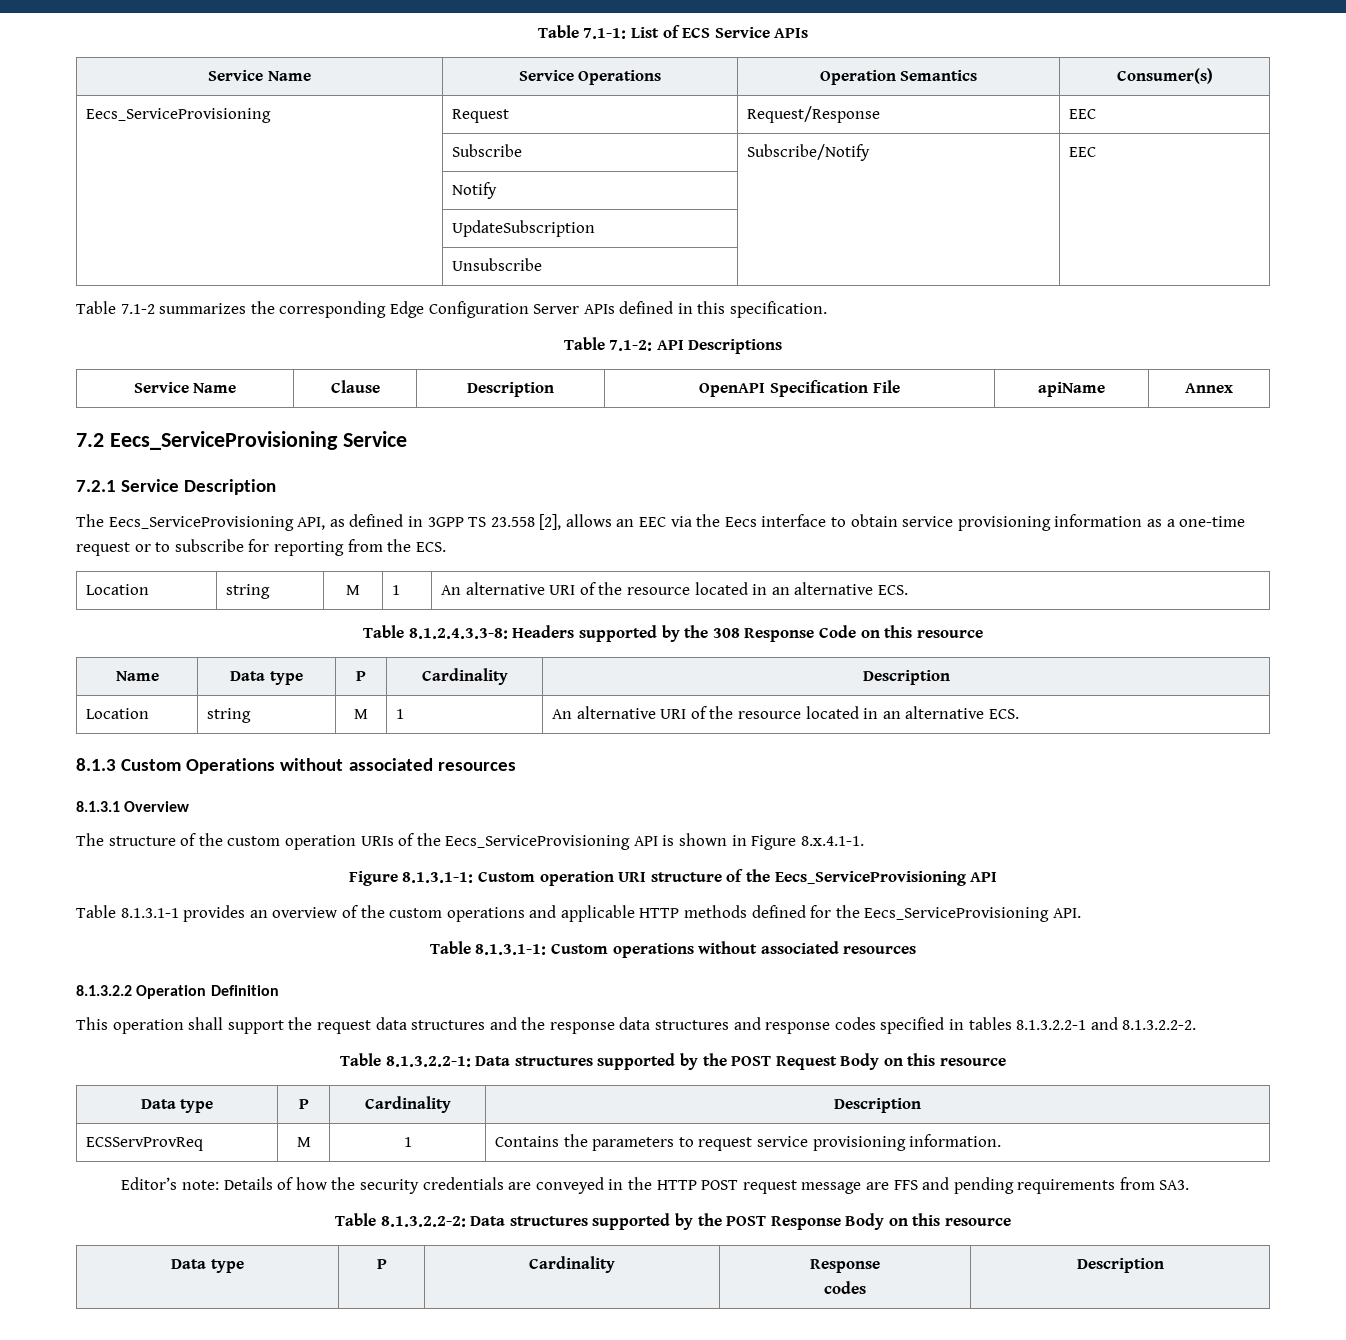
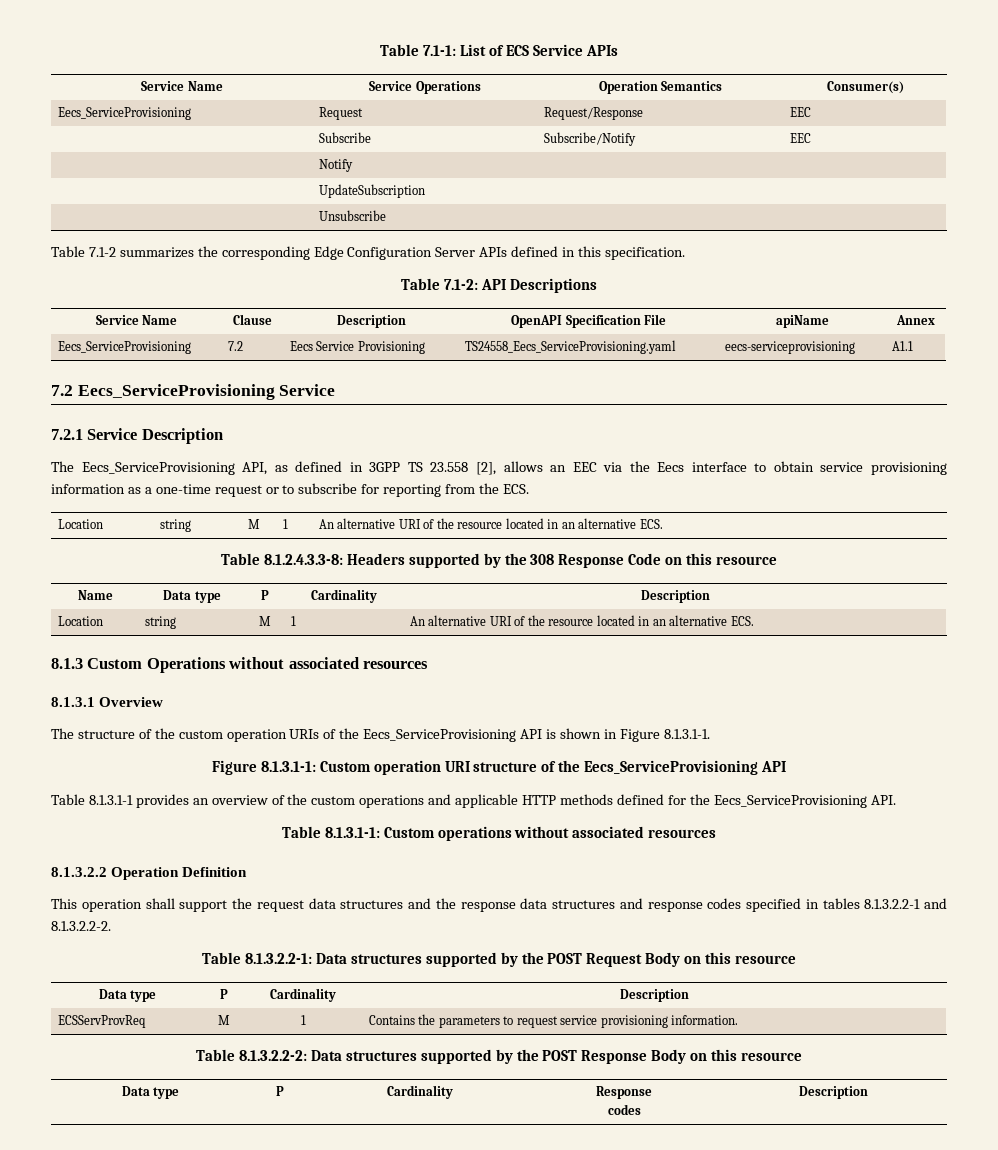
(1233, 388) none -> [57,341,191,354] [227,341,243,351] [289,341,425,354] [464,340,676,354] [724,341,855,354] [891,341,913,351] // Eecs_ServiceProvisioning | 7.2 | Eecs Service Provisioning | TS24558_Eecs_ServiceProvisioning.yaml | eecs-serviceprovisioning | A1.1
[800,836,864,846] 8.x.4.1-1. -> [663,729,710,739] 8.1.3.1-1.
[121,1177,1190,1194] // Editor’s note: Details of how the security credentials are conveyed in the HTTP POST request message are FFS and pending requirements from SA3. -> (739, 1020) none

